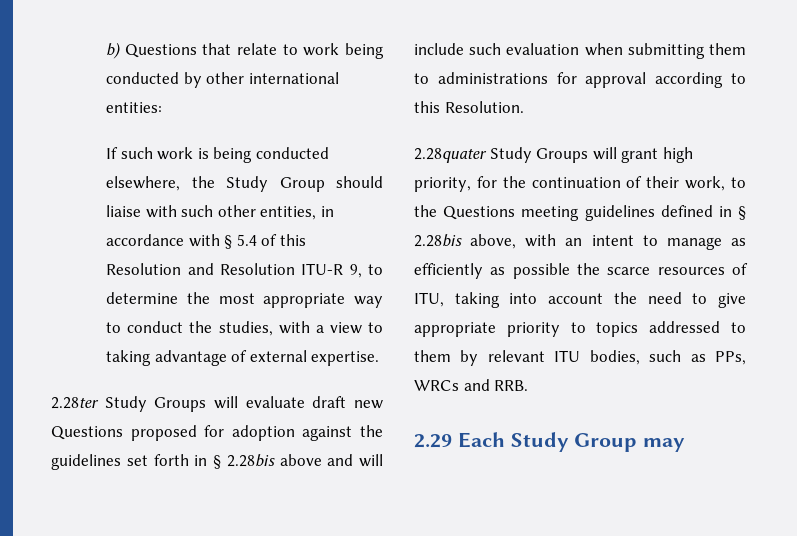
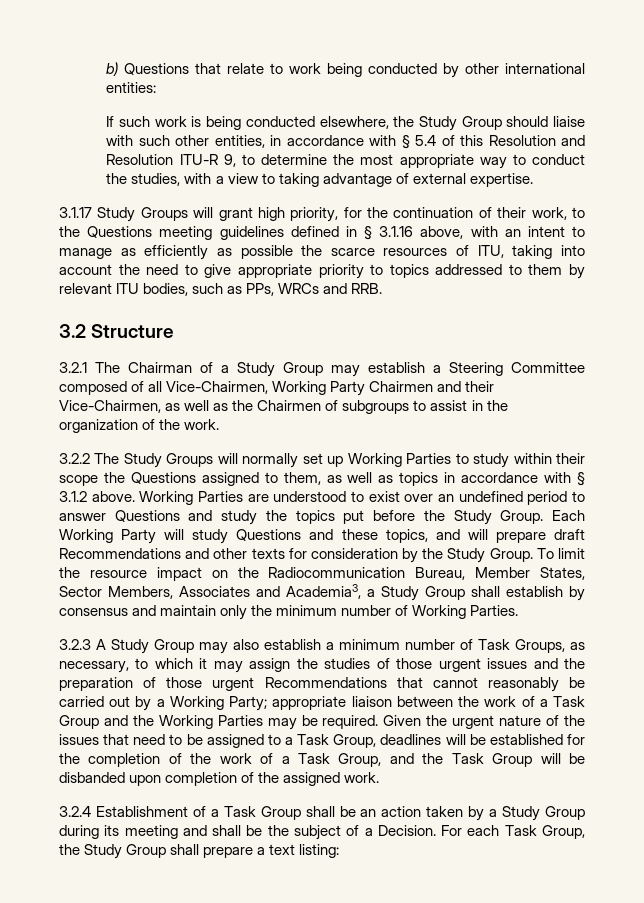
[51,396,383,412] [51,425,383,441] [51,454,383,470] [414,43,746,59] [414,72,746,88] [414,101,524,113] [414,148,487,163] 2.28ter Study Groups will evaluate draft new Questions proposed for adoption against the guidelines set forth in § 2.28bis above and will include such evaluation when submitting them to administrations for approval according to this Resolution. // 2.28quater -> [59,207,92,218] 3.1.17
[414,234,462,247] 2.28bis -> [379,226,414,237] 3.1.16
[414,432,686,452] 2.29 Each Study Group may -> [59,324,175,338] [59,362,585,377] [59,381,495,396] [59,400,508,414] [59,419,220,433] [59,453,585,468] [59,472,585,486] [59,491,585,505] [59,510,586,525] [59,529,586,544] [59,548,585,563] [59,567,585,581] [59,584,585,601] [59,605,519,620] [59,639,585,654] [59,658,585,673] [59,677,585,692] [59,696,585,711] [59,715,585,730] [59,734,586,748] [59,753,586,767] [59,772,380,786] [59,806,586,821] [59,825,585,840] [59,844,340,859] 3.2 Structure // 3.2.1 The Chairman of a Study Group may establish a Steering Committee composed of all Vice-Chairmen, Working Party Chairmen and their Vice-Chairmen, as well as the Chairmen of subgroups to assist in the organization of the work. // 3.2.2 The Study Groups will normally set up Working Parties to study within their scope the Questions assigned to them, as well as topics in accordance with § 3.1.2 above. Working Parties are understood to exist over an undefined period to answer Questions and study the topics put before the Study Group. Each Working Party will study Questions and these topics, and will prepare draft Recommendations and other texts for consideration by the Study Group. To limit the resource impact on the Radiocommunication Bureau, Member States, Sector Members, Associates and Academia3, a Study Group shall establish by consensus and maintain only the minimum number of Working Parties. // 3.2.3 A Study Group may also establish a minimum number of Task Groups, as necessary, to which it may assign the studies of those urgent issues and the preparation of those urgent Recommendations that cannot reasonably be carried out by a Working Party; appropriate liaison between the work of a Task Group and the Working Parties may be required. Given the urgent nature of the issues that need to be assigned to a Task Group, deadlines will be established for the completion of the work of a Task Group, and the Task Group will be disbanded upon completion of the assigned work. // 3.2.4 Establishment of a Task Group shall be an action taken by a Study Group during its meeting and shall be the subject of a Decision. For each Task Group, the Study Group shall prepare a text listing:

